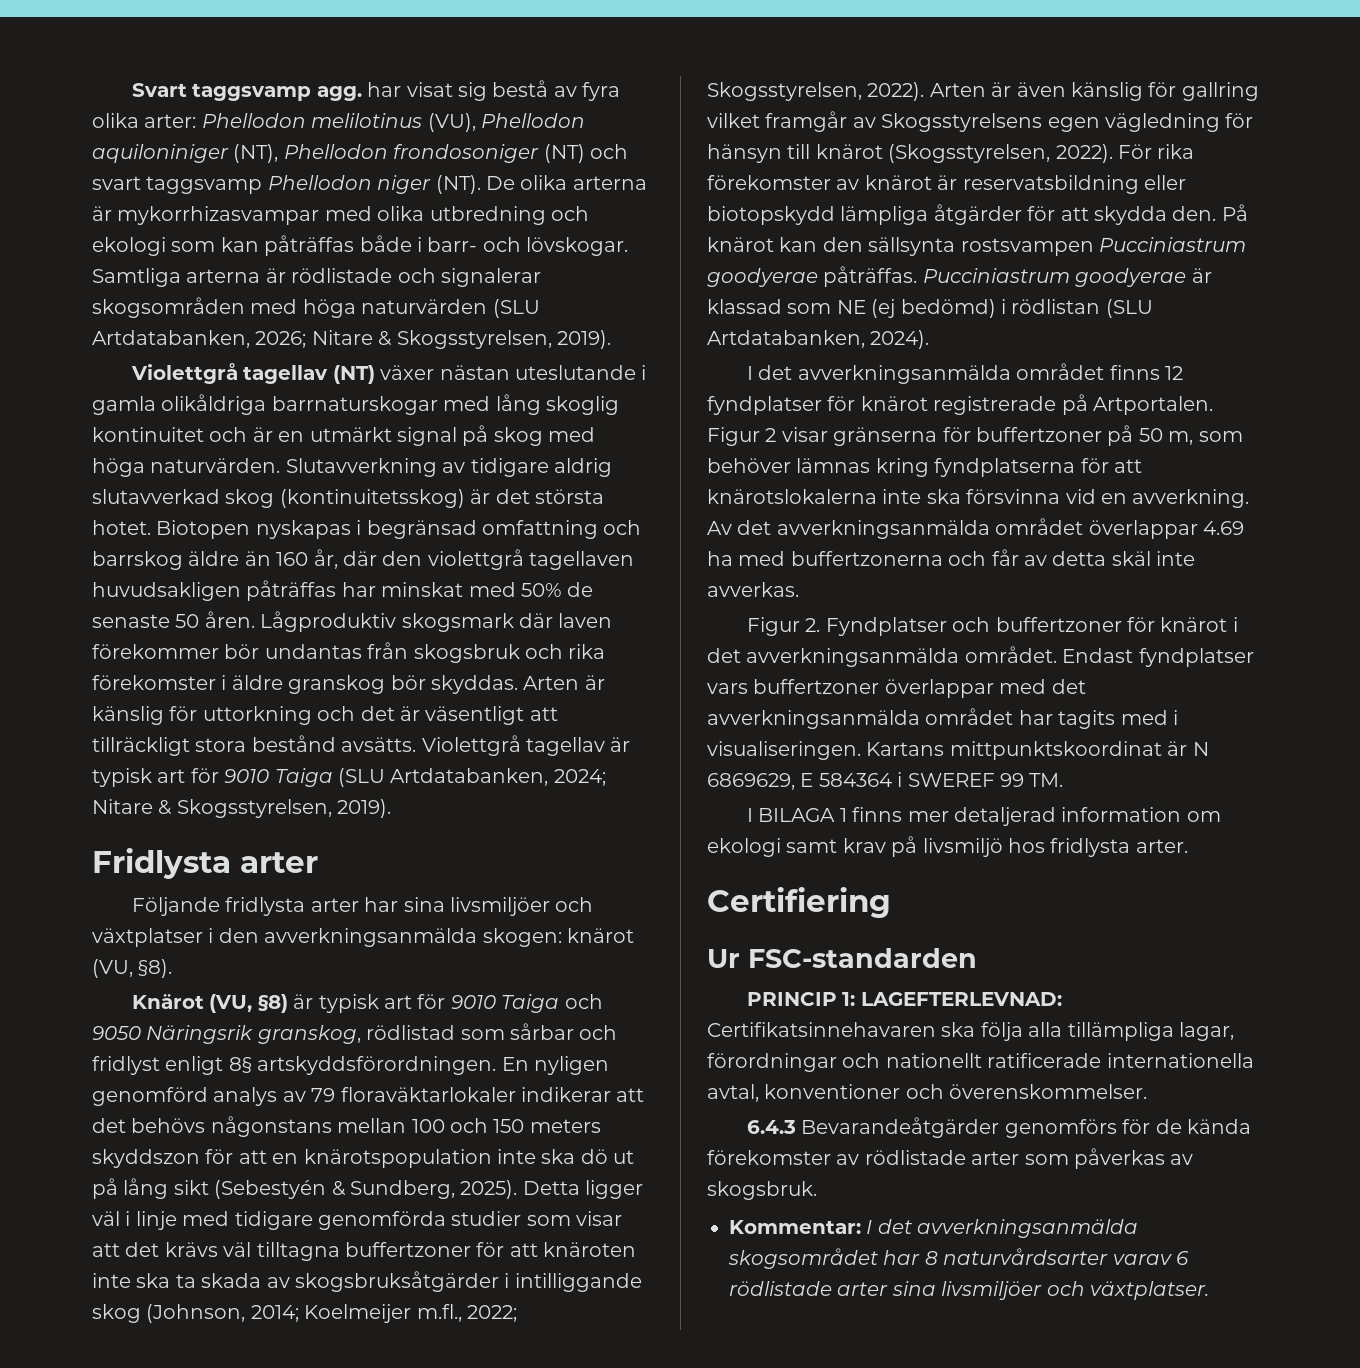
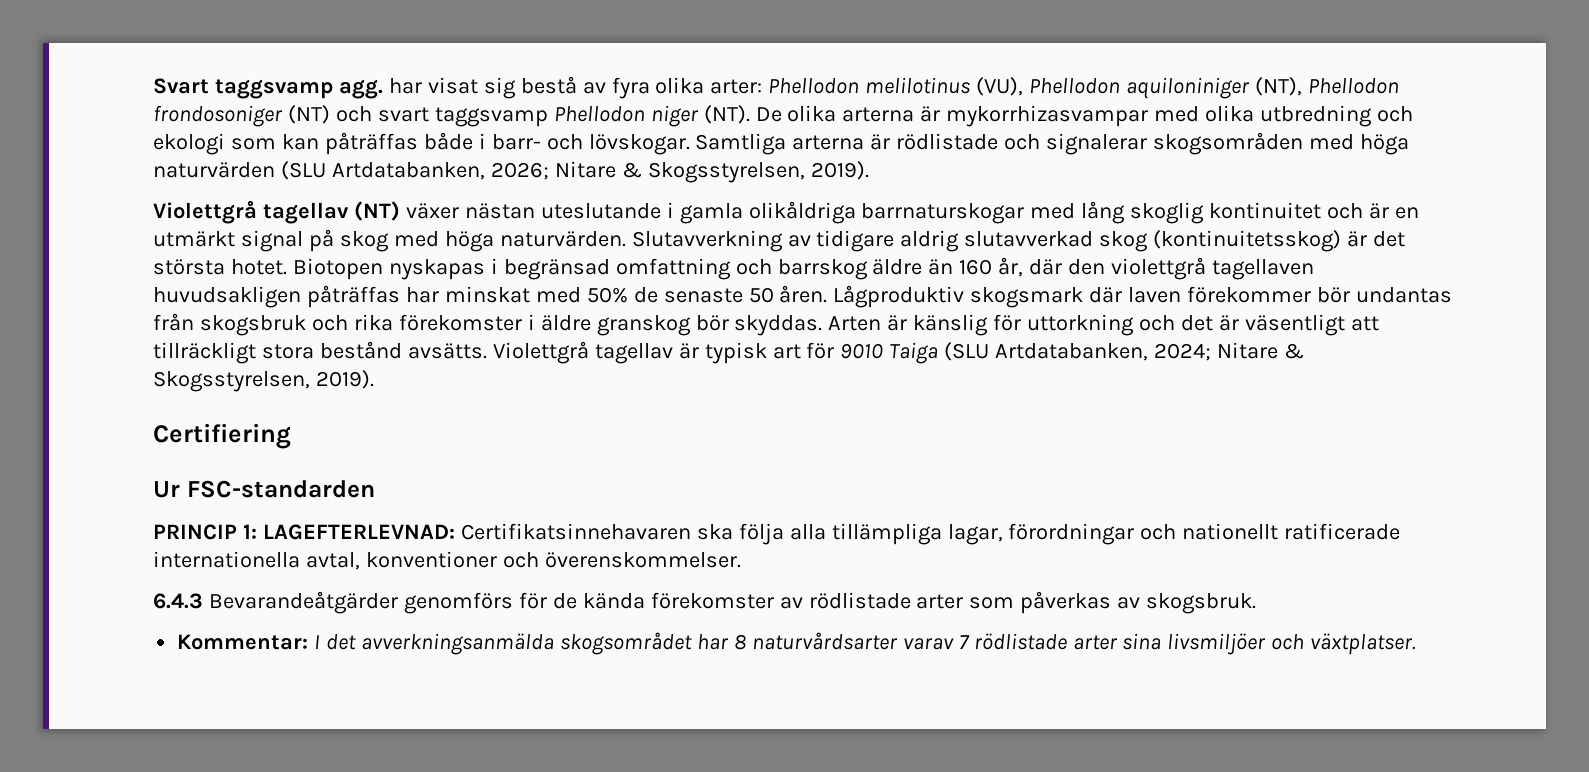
[92,848,318,879] [132,897,594,916] [92,928,634,947] [92,959,173,978] [132,994,603,1013] [92,1023,618,1044] [92,1056,609,1075] [92,1087,645,1106] [92,1116,601,1137] [92,1149,635,1168] [92,1178,644,1199] [92,1211,623,1230] [92,1242,637,1261] [92,1271,642,1292] [92,1304,517,1323] [707,82,1259,101] [707,111,1254,132] [707,144,1195,163] [707,175,1186,194] [707,204,1248,225] [707,237,1246,256] [707,266,1212,287] [707,299,1153,318] [707,330,930,349] [747,363,1184,384] [707,394,1213,415] [707,425,1243,446] [707,458,1142,477] [707,489,1250,508] [707,518,1244,539] [707,549,1196,566] [707,582,799,597] [747,617,1238,636] [707,646,1254,667] [707,679,1086,698] [707,708,1178,729] [707,741,1209,760] [707,772,1064,790] [747,807,1221,826] [707,836,1188,857] // Fridlysta arter // Följande fridlysta arter har sina livsmiljöer och växtplatser i den avverkningsanmälda skogen: knärot (VU, §8). // Knärot (VU, §8) är typisk art för 9010 Taiga och 9050 Näringsrik granskog, rödlistad som sårbar och fridlyst enligt 8§ artskyddsförordningen. En nyligen genomförd analys av 79 floraväktarlokaler indikerar att det behövs någonstans mellan 100 och 150 meters skyddszon för att en knärotspopulation inte ska dö ut på lång sikt (Sebestyén & Sundberg, 2025). Detta ligger väl i linje med tidigare genomförda studier som visar att det krävs väl tilltagna buffertzoner för att knäroten inte ska ta skada av skogsbruksåtgärder i intilliggande skog (Johnson, 2014; Koelmeijer m.fl., 2022; Skogsstyrelsen, 2022). Arten är även känslig för gallring vilket framgår av Skogsstyrelsens egen vägledning för hänsyn till knärot (Skogsstyrelsen, 2022). För rika förekomster av knärot är reservatsbildning eller biotopskydd lämpliga åtgärder för att skydda den. På knärot kan den sällsynta rostsvampen Pucciniastrum goodyerae påträffas. Pucciniastrum goodyerae är klassad som NE (ej bedömd) i rödlistan (SLU Artdatabanken, 2024). // I det avverkningsanmälda området finns 12 fyndplatser för knärot registrerade på Artportalen. Figur 2 visar gränserna för buffertzoner på 50 m, som behöver lämnas kring fyndplatserna för att knärotslokalerna inte ska försvinna vid en avverkning. Av det avverkningsanmälda området överlappar 4.69 ha med buffertzonerna och får av detta skäl inte avverkas. // Figur 2. Fyndplatser och buffertzoner för knärot i det avverkningsanmälda området. Endast fyndplatser vars buffertzoner överlappar med det avverkningsanmälda området har tagits med i visualiseringen. Kartans mittpunktskoordinat är N 6869629, E 584364 i SWEREF 99 TM. // I BILAGA 1 finns mer detaljerad information om ekologi samt krav på livsmiljö hos fridlysta arter. -> (374, 379) none
[1176,1251,1189,1265] 6 -> [958,635,970,649] 7

